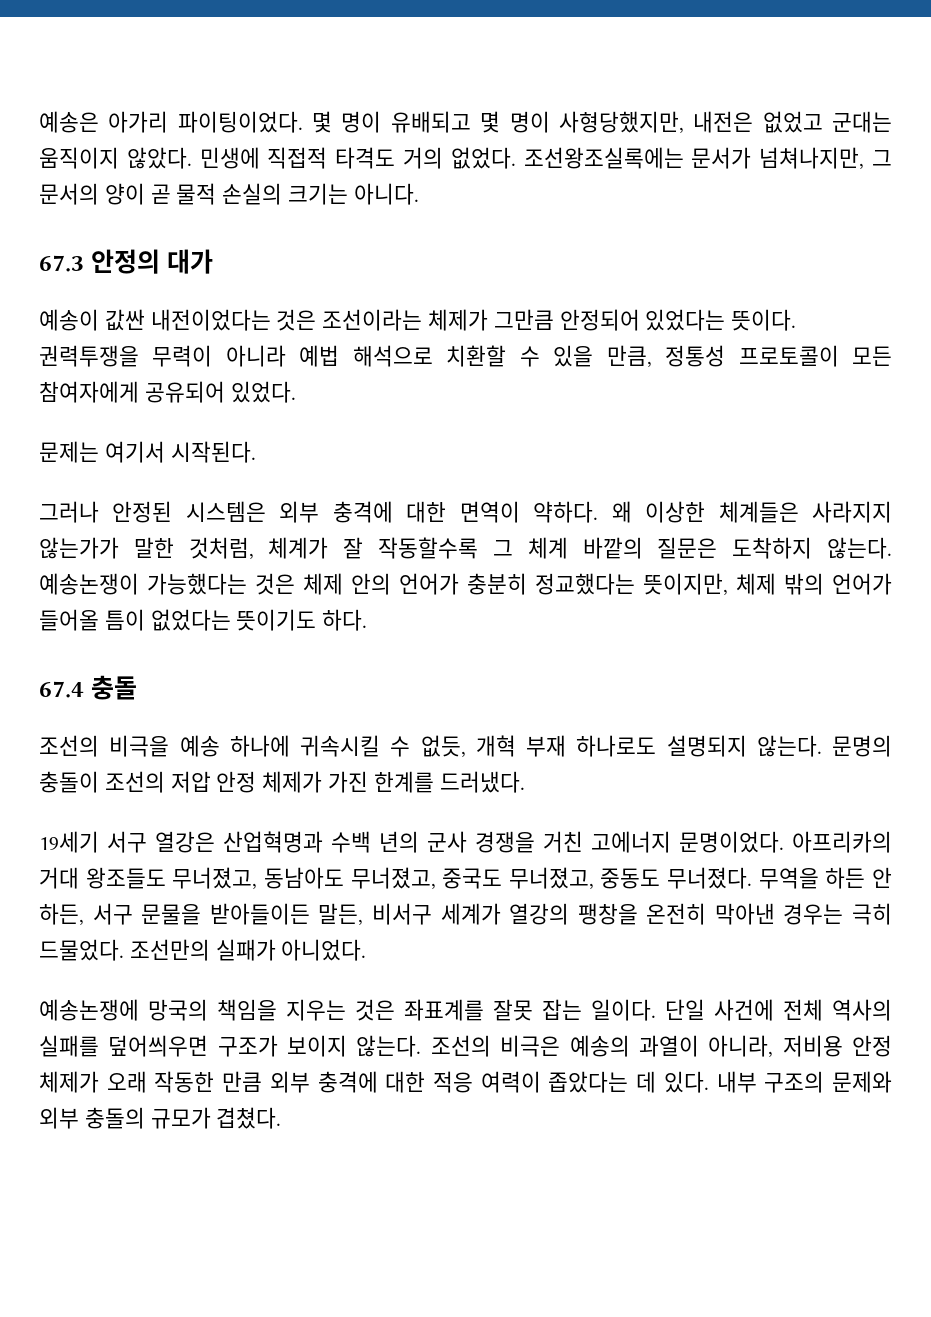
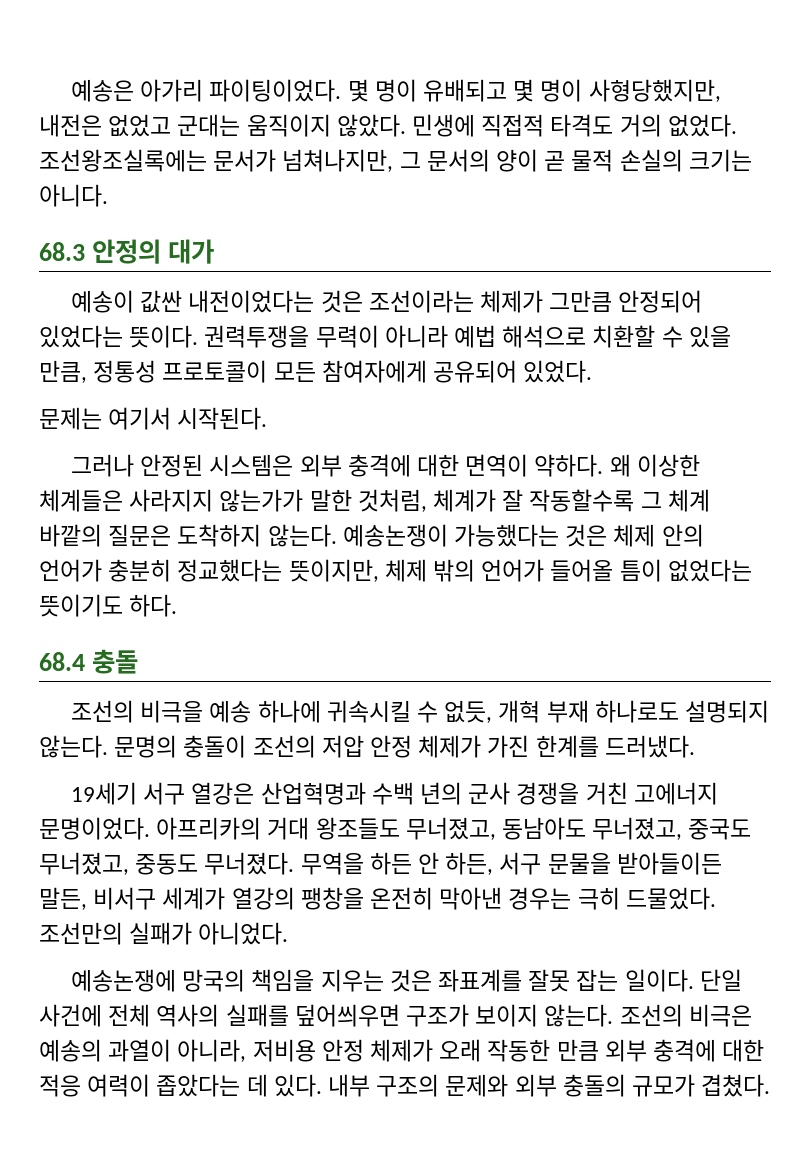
[39,255,84,272] 67.3 -> [39,242,85,261] 68.3
[39,681,84,698] 67.4 -> [39,652,85,671] 68.4

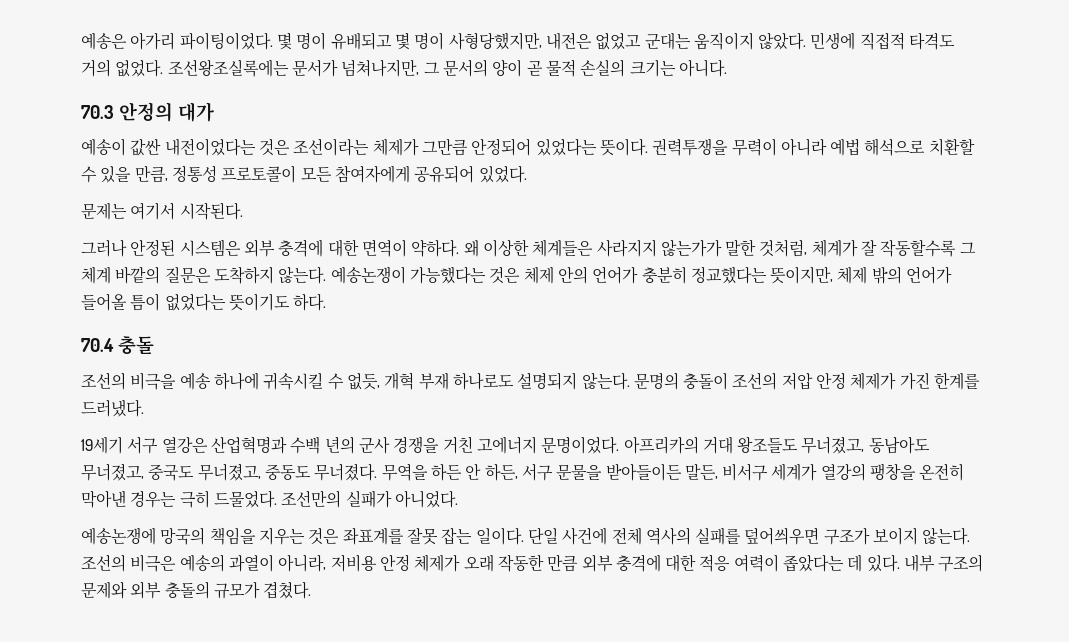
[39,242,85,261] 68.3 -> [81,105,114,119] 70.3
[39,652,85,671] 68.4 -> [81,338,114,352] 70.4

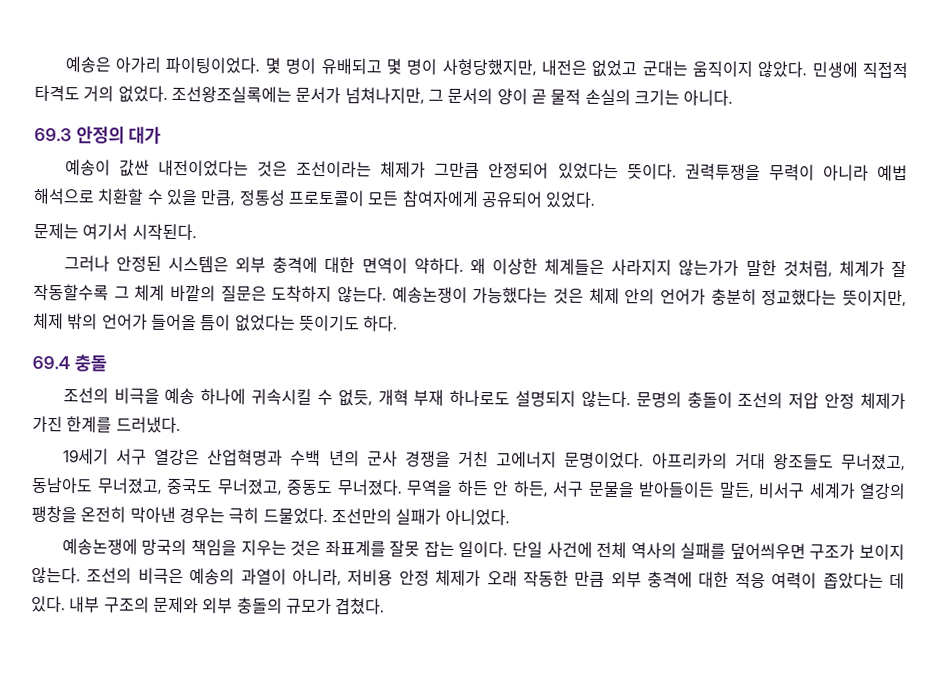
[81,105,114,119] 70.3 -> [34,127,72,142] 69.3
[81,338,114,352] 70.4 -> [32,355,70,370] 69.4

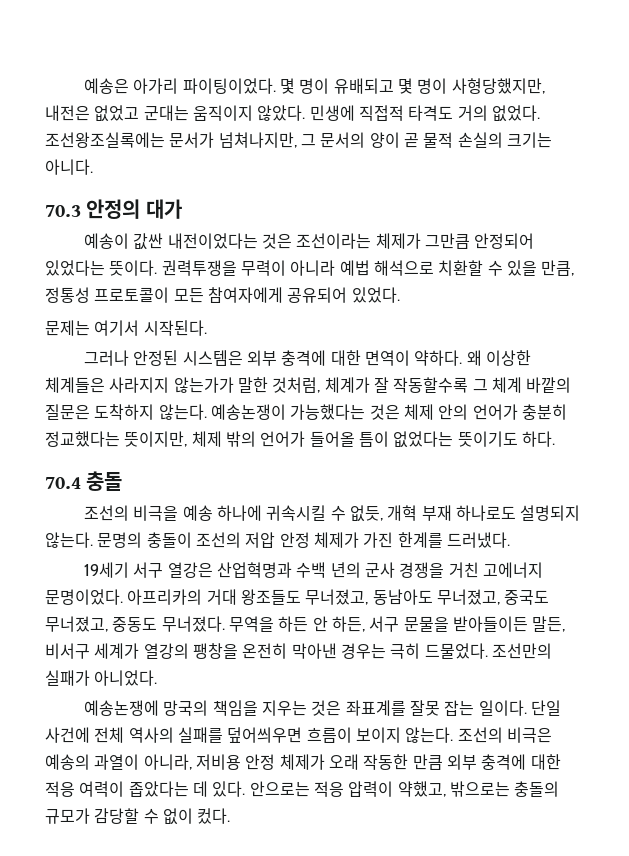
[34,127,72,142] 69.3 -> [45,205,81,217] 70.3
[32,355,70,370] 69.4 -> [45,477,81,489] 70.4
[809,543,856,560] 구조가 -> [306,727,352,743] 흐름이
[69,596,386,615] 내부 구조의 문제와 외부 충돌의 규모가 겹쳤다. -> [249,781,560,797] [45,808,231,825] 안으로는 적응 압력이 약했고, 밖으로는 충돌의 규모가 감당할 수 없이 컸다.

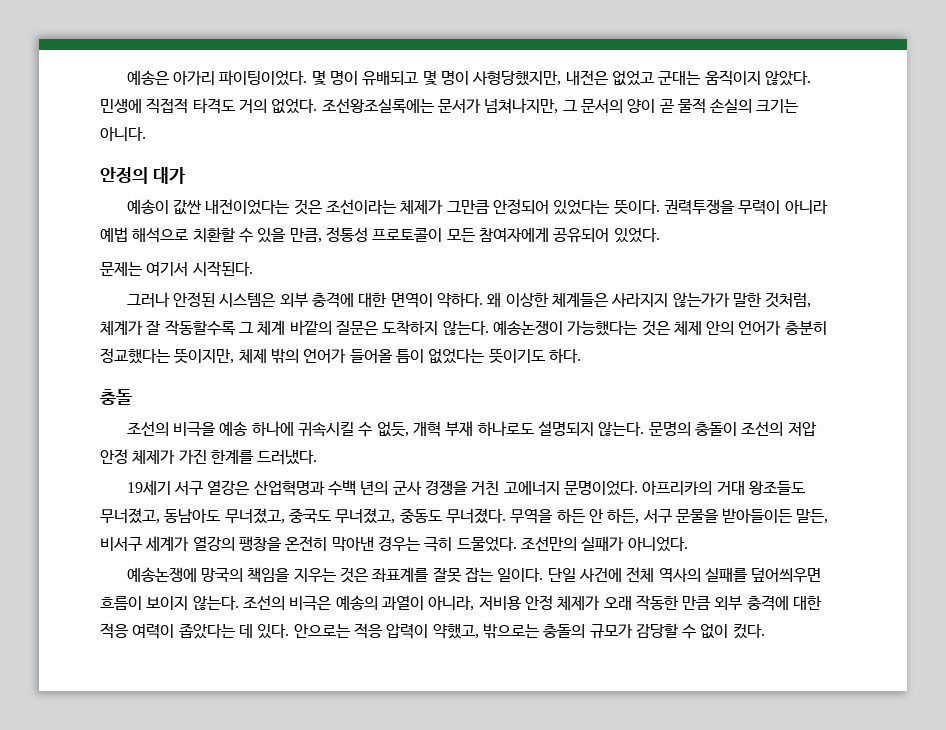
[45,205,81,217] 70.3 -> (146, 134) none
[45,477,81,489] 70.4 -> (581, 355) none

